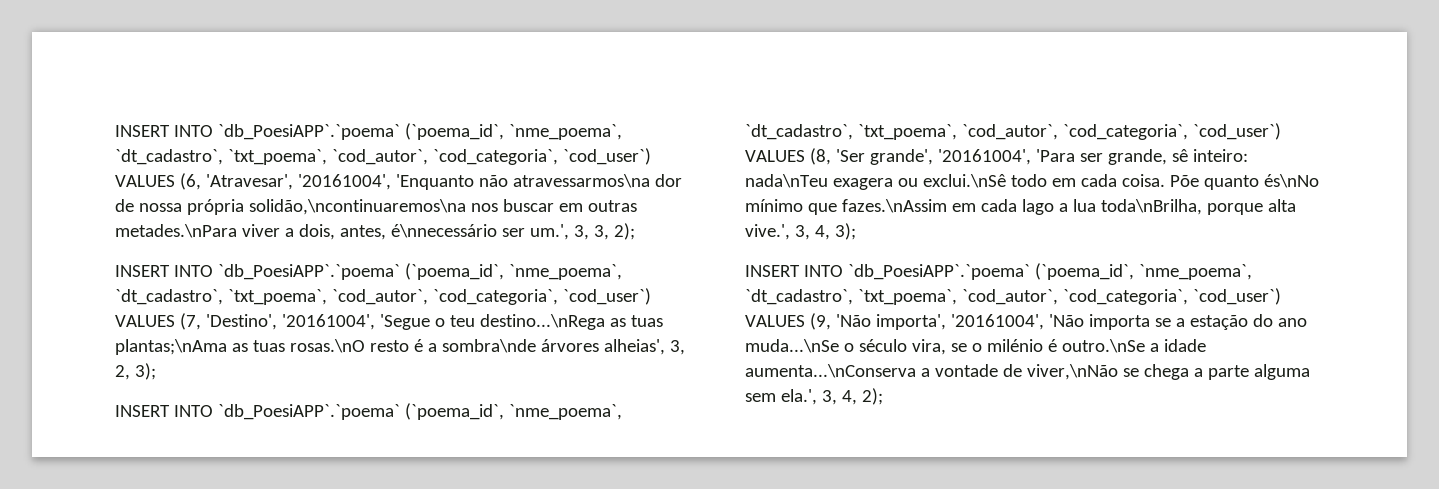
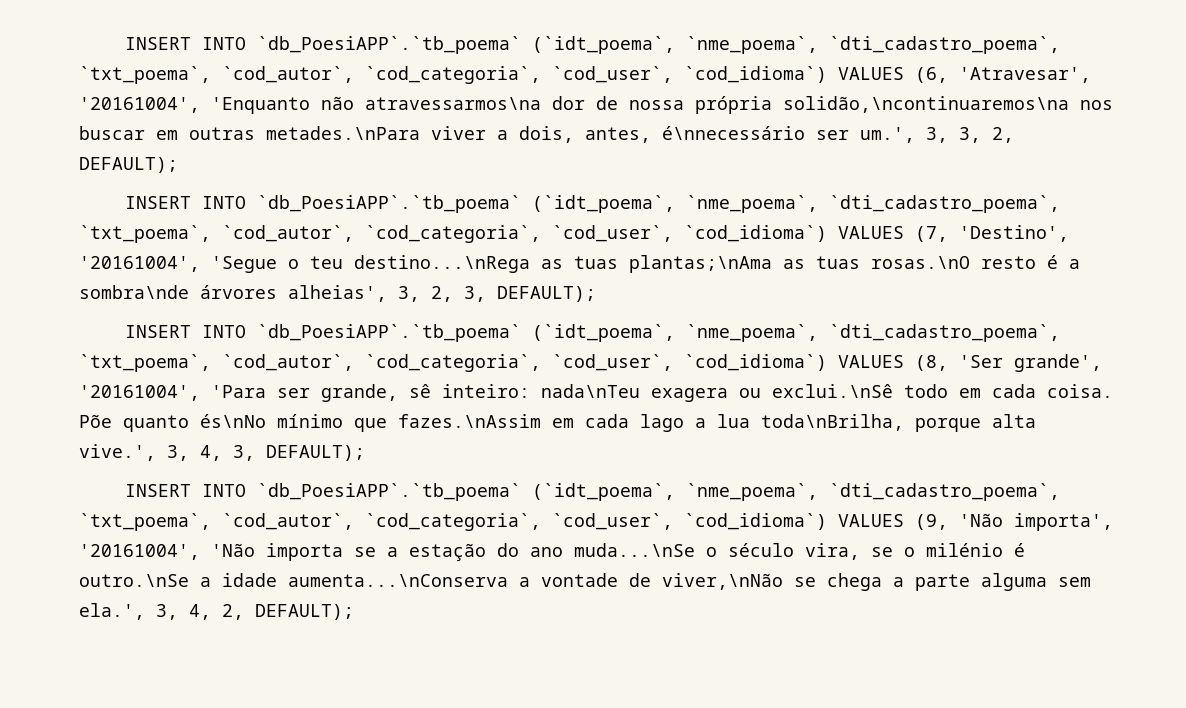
[115,123,622,140] [115,148,651,165] INSERT INTO `db_PoesiAPP`.`poema` (`poema_id`, `nme_poema`, `dt_cadastro`, `txt_poema`, `cod_autor`, `cod_categoria`, `cod_user`) -> [125,36,1061,54] [79,66,827,84] INSERT INTO `db_PoesiAPP`.`tb_poema` (`idt_poema`, `nme_poema`, `dti_cadastro_poema`, `txt_poema`, `cod_autor`, `cod_categoria`, `cod_user`, `cod_idioma`)
[613,223,635,240] [115,263,622,280] [115,288,651,305] 2); // INSERT INTO `db_PoesiAPP`.`poema` (`poema_id`, `nme_poema`, `dt_cadastro`, `txt_poema`, `cod_autor`, `cod_categoria`, `cod_user`) -> [992,127,1014,143] [79,157,178,173] [125,195,1061,213] [79,225,827,243] 2, DEFAULT); // INSERT INTO `db_PoesiAPP`.`tb_poema` (`idt_poema`, `nme_poema`, `dti_cadastro_poema`, `txt_poema`, `cod_autor`, `cod_categoria`, `cod_user`, `cod_idioma`)
[134,363,156,380] [115,403,622,420] [745,123,1281,140] 3); // INSERT INTO `db_PoesiAPP`.`poema` (`poema_id`, `nme_poema`, `dt_cadastro`, `txt_poema`, `cod_autor`, `cod_categoria`, `cod_user`) -> [464,286,596,302] [125,324,1061,342] [79,354,827,372] 3, DEFAULT); // INSERT INTO `db_PoesiAPP`.`tb_poema` (`idt_poema`, `nme_poema`, `dti_cadastro_poema`, `txt_poema`, `cod_autor`, `cod_categoria`, `cod_user`, `cod_idioma`)
[834,223,856,240] [745,263,1252,280] [745,288,1281,305] 3); // INSERT INTO `db_PoesiAPP`.`poema` (`poema_id`, `nme_poema`, `dt_cadastro`, `txt_poema`, `cod_autor`, `cod_categoria`, `cod_user`) -> [233,445,365,461] [125,483,1061,501] [79,513,827,531] 3, DEFAULT); // INSERT INTO `db_PoesiAPP`.`tb_poema` (`idt_poema`, `nme_poema`, `dti_cadastro_poema`, `txt_poema`, `cod_autor`, `cod_categoria`, `cod_user`, `cod_idioma`)
[861,388,883,405] 2); -> [222,604,354,620] 2, DEFAULT);

